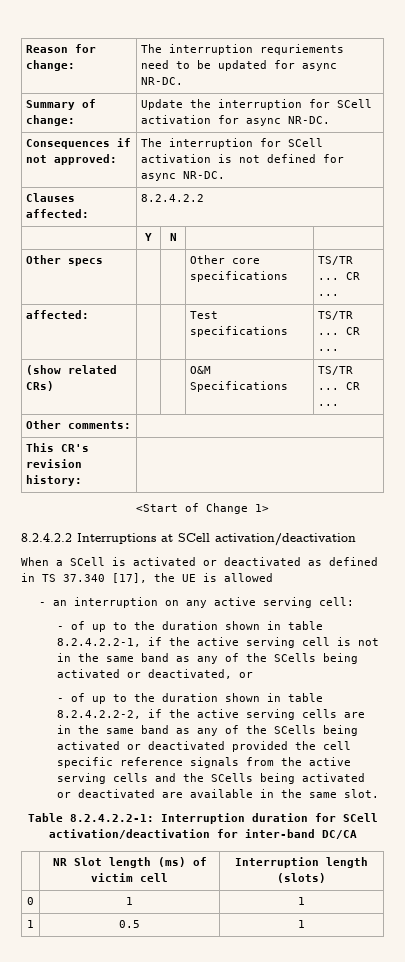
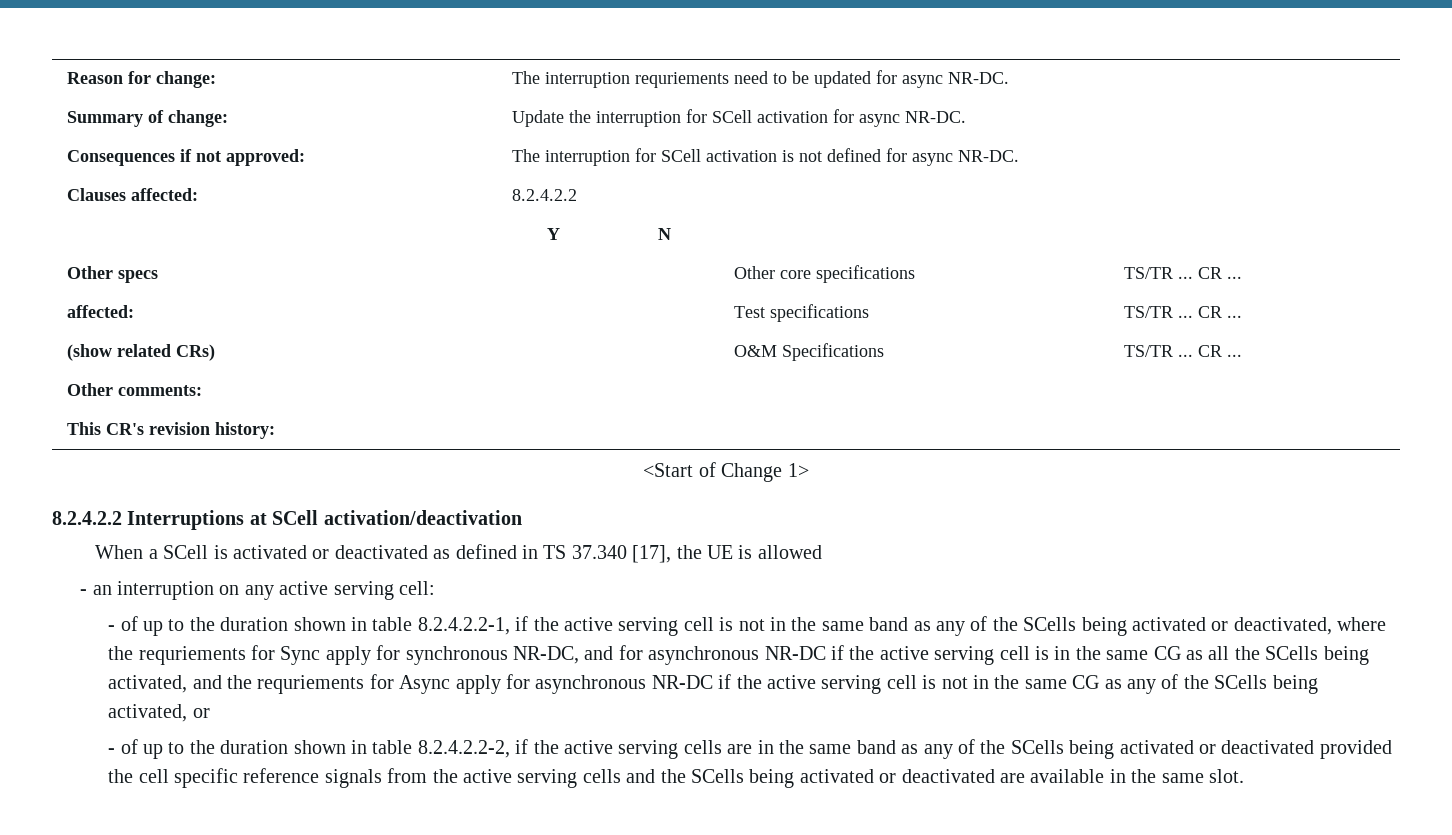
(232, 674) none -> [1337,617,1387,631] [108,645,1369,665] [108,674,1318,694] [108,704,188,722] where the requriements for Sync apply for synchronous NR-DC, and for asynchronous NR-DC if the active serving cell is in the same CG as all the SCells being activated, and the requriements for Async apply for asynchronous NR-DC if the active serving cell is not in the same CG as any of the SCells being activated,
[27,813,378,824] [48,829,357,839] [52,857,207,868] [91,873,168,882] [235,857,368,868] [277,873,326,883] [27,897,34,905] [126,897,133,905] [297,897,305,905] [27,920,34,928] [119,920,140,928] [297,920,305,928] // Table 8.2.4.2.2-1: Interruption duration for SCell activation/deactivation for inter-band DC/CA // | NR Slot length (ms) of victim cell | Interruption length (slots) // 0 | 1 | 1 // 1 | 0.5 | 1 -> (1245, 776) none

